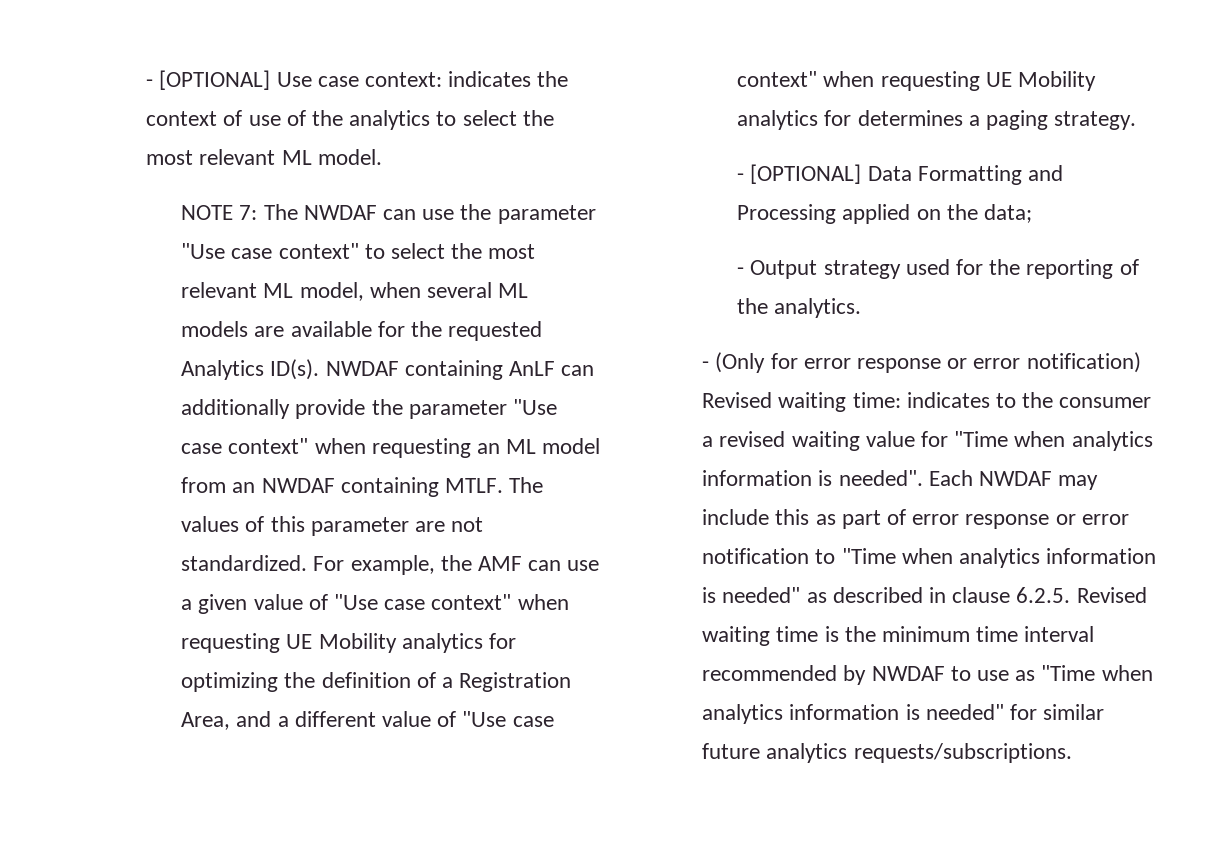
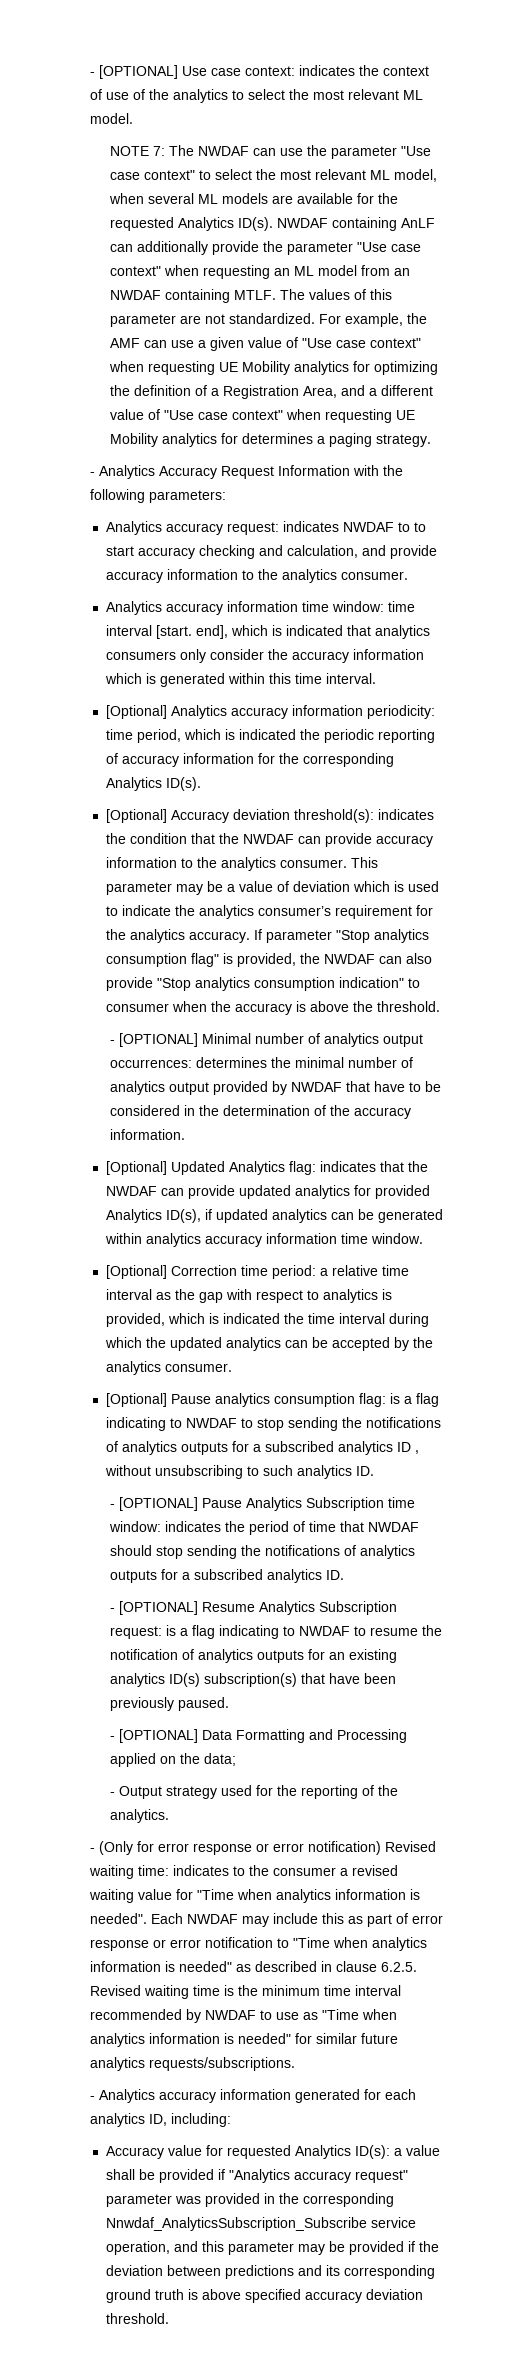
(1137, 120) none -> [90,465,404,479] [90,489,227,503] [105,521,426,535] [105,545,437,559] [105,569,408,583] [105,601,415,615] [105,625,430,639] [105,649,424,663] [104,673,376,687] [105,705,435,719] [105,729,435,743] [105,753,394,767] [105,777,201,791] [105,809,434,823] [105,833,433,847] [105,857,378,871] [105,881,439,895] [105,905,433,919] [105,929,429,943] [105,953,432,967] [105,977,420,991] [105,1001,440,1015] [110,1033,424,1047] [110,1057,414,1068] [110,1081,442,1095] [110,1105,412,1119] [110,1129,186,1140] [105,1161,428,1175] [105,1185,430,1199] [105,1209,443,1223] [104,1233,423,1247] [105,1265,409,1279] [105,1289,392,1303] [105,1313,429,1327] [104,1337,433,1351] [105,1361,232,1375] [105,1393,439,1407] [105,1417,441,1431] [105,1441,419,1455] [104,1465,374,1479] [110,1497,416,1511] [109,1521,420,1535] [110,1545,416,1559] [110,1569,345,1583] [110,1601,398,1615] [110,1625,443,1639] [110,1649,398,1663] [110,1673,397,1687] [110,1697,230,1711] // - Analytics Accuracy Request Information with the following parameters: // Analytics accuracy request: indicates NWDAF to to start accuracy checking and calculation, and provide accuracy information to the analytics consumer. // Analytics accuracy information time window: time interval [start. end], which is indicated that analytics consumers only consider the accuracy information which is generated within this time interval. // [Optional] Analytics accuracy information periodicity: time period, which is indicated the periodic reporting of accuracy information for the corresponding Analytics ID(s). // [Optional] Accuracy deviation threshold(s): indicates the condition that the NWDAF can provide accuracy information to the analytics consumer. This parameter may be a value of deviation which is used to indicate the analytics consumer’s requirement for the analytics accuracy. If parameter "Stop analytics consumption flag" is provided, the NWDAF can also provide "Stop analytics consumption indication" to consumer when the accuracy is above the threshold. // - [OPTIONAL] Minimal number of analytics output occurrences: determines the minimal number of analytics output provided by NWDAF that have to be considered in the determination of the accuracy information. // [Optional] Updated Analytics flag: indicates that the NWDAF can provide updated analytics for provided Analytics ID(s), if updated analytics can be generated within analytics accuracy information time window. // [Optional] Correction time period: a relative time interval as the gap with respect to analytics is provided, which is indicated the time interval during which the updated analytics can be accepted by the analytics consumer. // [Optional] Pause analytics consumption flag: is a flag indicating to NWDAF to stop sending the notifications of analytics outputs for a subscribed analytics ID , without unsubscribing to such analytics ID. // - [OPTIONAL] Pause Analytics Subscription time window: indicates the period of time that NWDAF should stop sending the notifications of analytics outputs for a subscribed analytics ID. // - [OPTIONAL] Resume Analytics Subscription request: is a flag indicating to NWDAF to resume the notification of analytics outputs for an existing analytics ID(s) subscription(s) that have been previously paused.
(1072, 753) none -> [90,2089,417,2103] [90,2113,232,2127] [105,2145,440,2159] [105,2169,408,2183] [105,2193,394,2207] [105,2217,416,2231] [105,2241,439,2255] [105,2265,435,2279] [105,2289,423,2303] [105,2313,169,2324] // - Analytics accuracy information generated for each analytics ID, including: // Accuracy value for requested Analytics ID(s): a value shall be provided if "Analytics accuracy request" parameter was provided in the corresponding Nnwdaf_AnalyticsSubscription_Subscribe service operation, and this parameter may be provided if the deviation between predictions and its corresponding ground truth is above specified accuracy deviation threshold.

